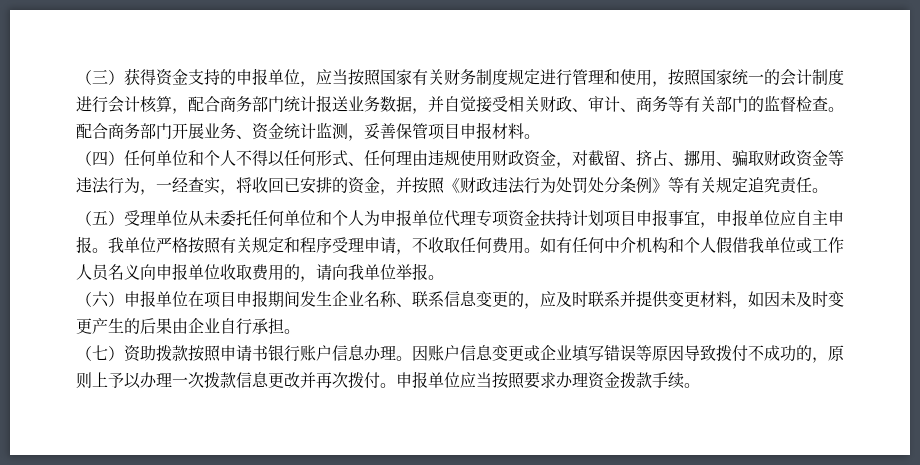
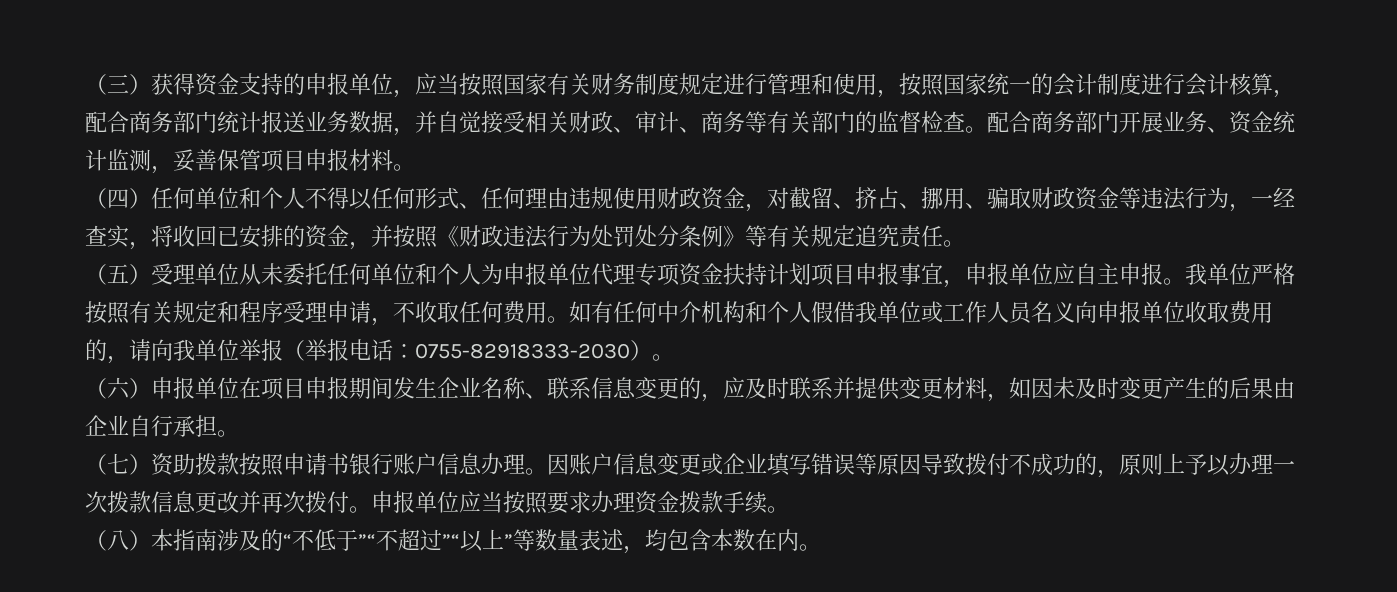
(428, 271) none -> [283,339,652,361] （举报电话：0755-82918333-2030）
(700, 385) none -> [85,529,821,554] // （八）本指南涉及的“不低于”“不超过”“以上”等数量表述，均包含本数在内。

